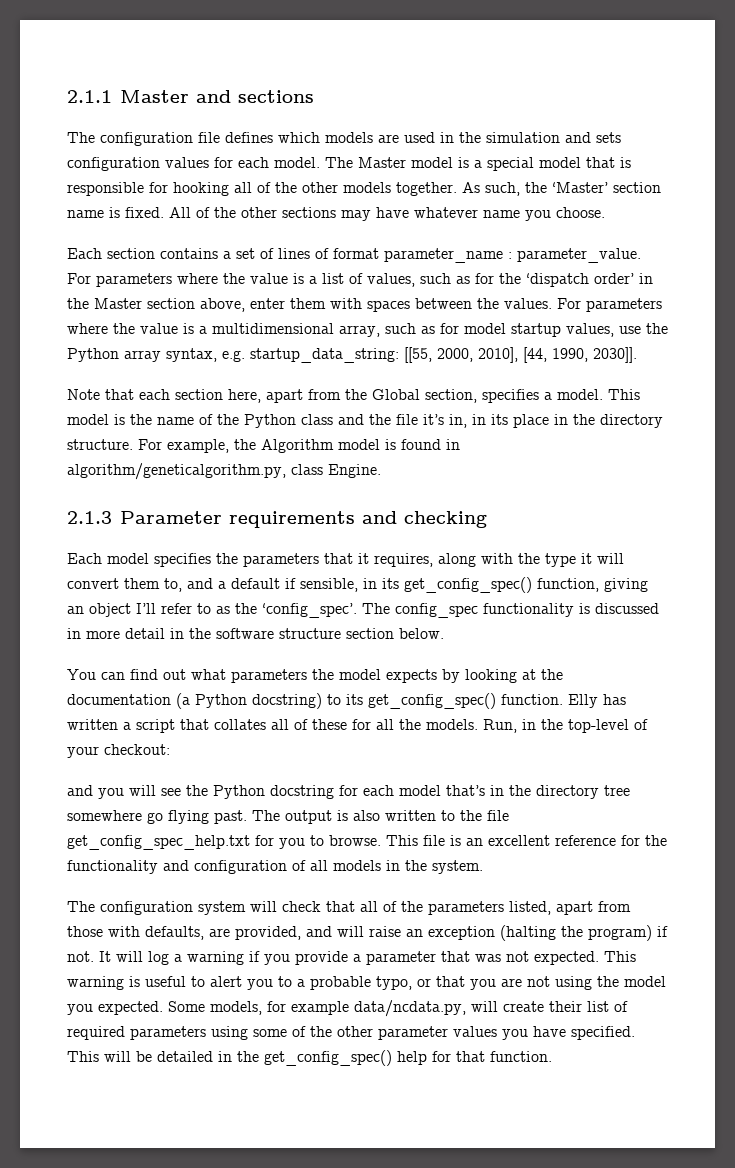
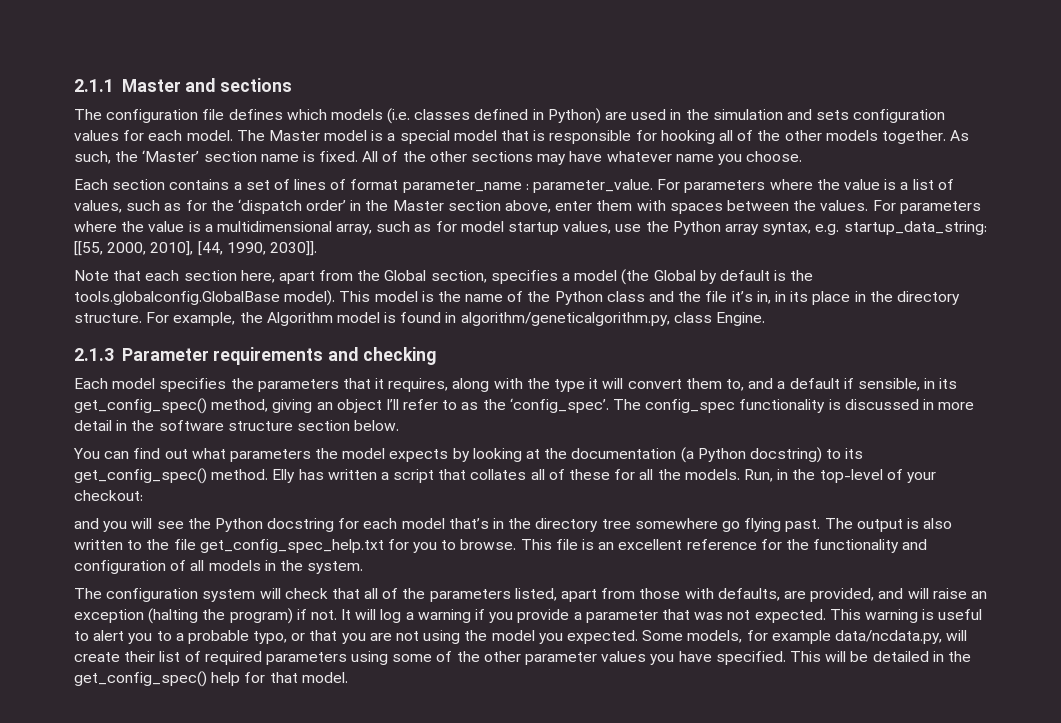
(373, 137) none -> [387,108,601,124] (i.e. classes defined in Python)
[557,389,603,400] model. -> [574,269,814,285] [74,290,336,306] model (the Global by default is the tools.globalconfig.GlobalBase model).
[537,578,599,592] function, -> [211,399,269,412] method,
[501,694,563,705] function. -> [211,469,269,480] method.
[490,1051,552,1062] function. -> [301,672,348,683] model.

